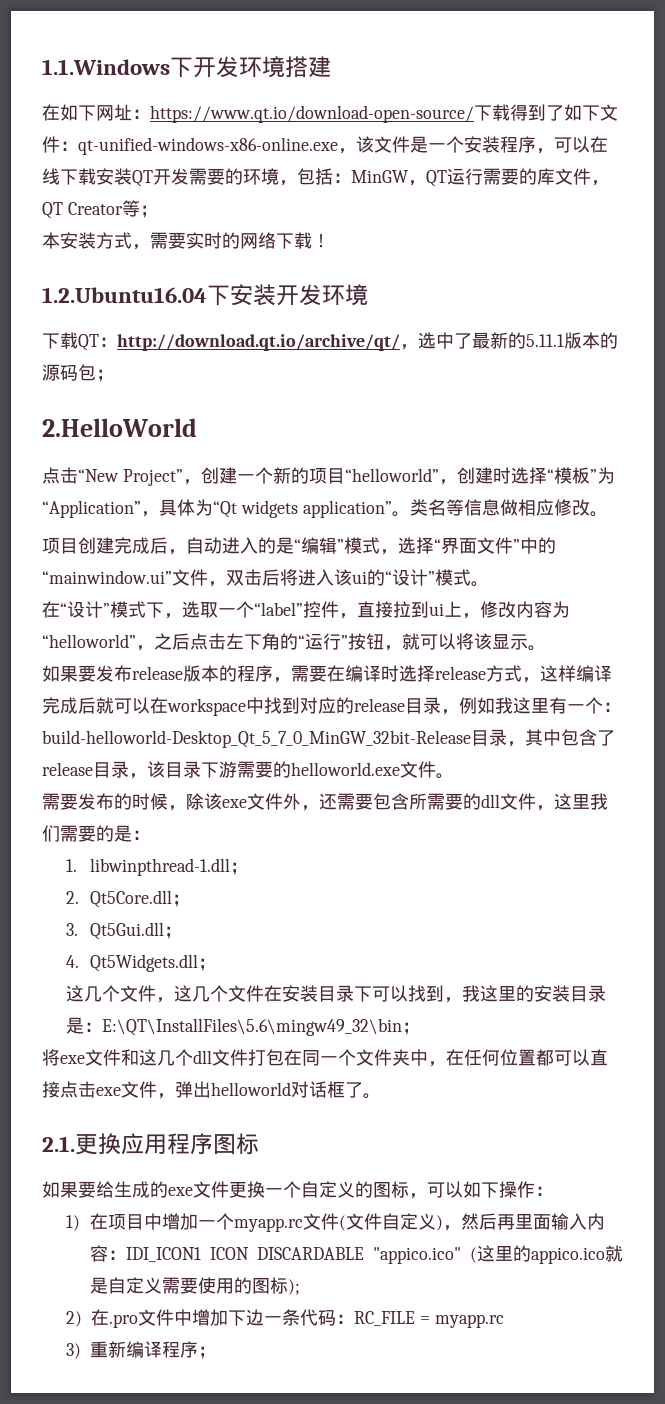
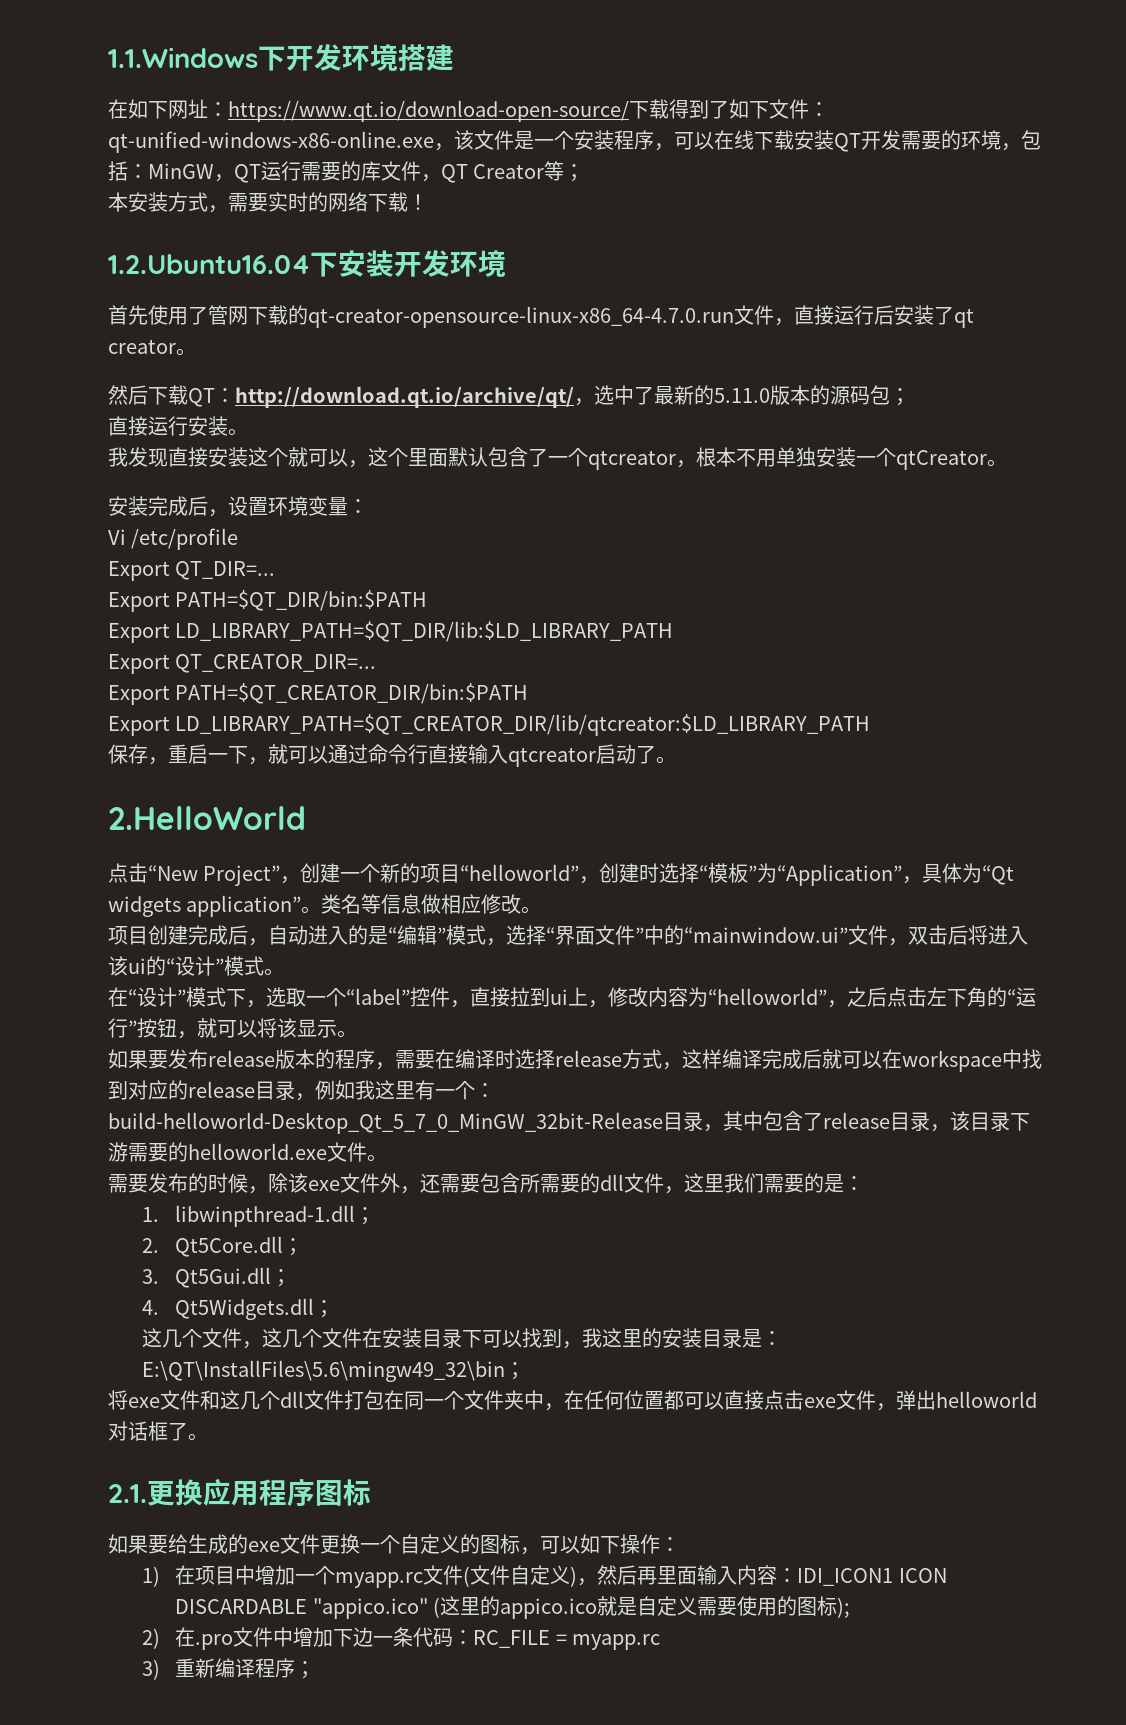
(368, 295) none -> [108,305,974,328] [108,339,196,356] [108,385,148,405] 首先使用了管网下载的qt-creator-opensource-linux-x86_64-4.7.0.run文件，直接运行后安装了qt creator。 // 然后
[526,334,564,347] 5.11.1 -> [714,388,770,403] 5.11.0
(114, 375) none -> [108,416,248,436] [108,447,1007,470] [108,496,368,517] [108,528,239,550] [108,561,276,581] [108,590,428,612] [108,621,674,643] [108,654,377,674] [108,683,529,705] [108,714,871,736] [108,744,676,767] // 直接运行安装。 // 我发现直接安装这个就可以，这个里面默认包含了一个qtcreator，根本不用单独安装一个qtCreator。 // 安装完成后，设置环境变量： // Vi /etc/profile // Export QT_DIR=... // Export PATH=$QT_DIR/bin:$PATH // Export LD_LIBRARY_PATH=$QT_DIR/lib:$LD_LIBRARY_PATH // Export QT_CREATOR_DIR=... // Export PATH=$QT_CREATOR_DIR/bin:$PATH // Export LD_LIBRARY_PATH=$QT_CREATOR_DIR/lib/qtcreator:$LD_LIBRARY_PATH // 保存，重启一下，就可以通过命令行直接输入qtcreator启动了。

